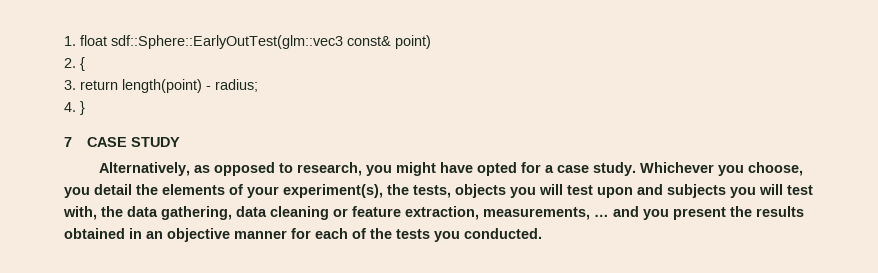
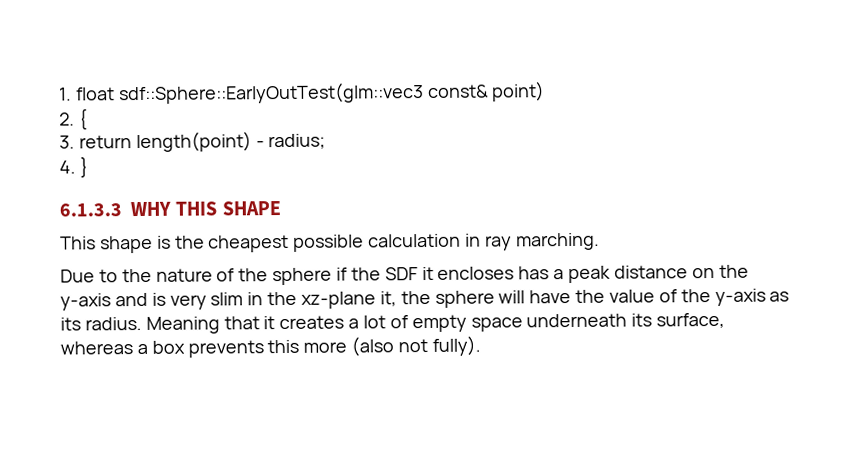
[64,137,180,147] [98,162,803,176] [64,184,813,198] [63,206,804,220] [64,228,542,242] 7 CASE STUDY // Alternatively, as opposed to research, you might have opted for a case study. Whichever you choose, you detail the elements of your experiment(s), the tests, objects you will test upon and subjects you will test with, the data gathering, data cleaning or feature extraction, measurements, … and you present the results obtained in an objective manner for each of the tests you conducted. -> [59,201,281,217] [60,232,600,254] [60,264,749,286] [60,288,790,311] [60,312,726,334] [60,335,481,358] 6.1.3.3 WHY THIS SHAPE // This shape is the cheapest possible calculation in ray marching. // Due to the nature of the sphere if the SDF it encloses has a peak distance on the y-axis and is very slim in the xz-plane it, the sphere will have the value of the y-axis as its radius. Meaning that it creates a lot of empty space underneath its surface, whereas a box prevents this more (also not fully).

